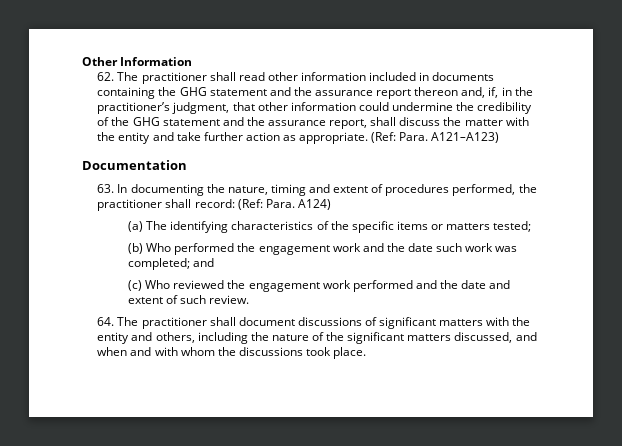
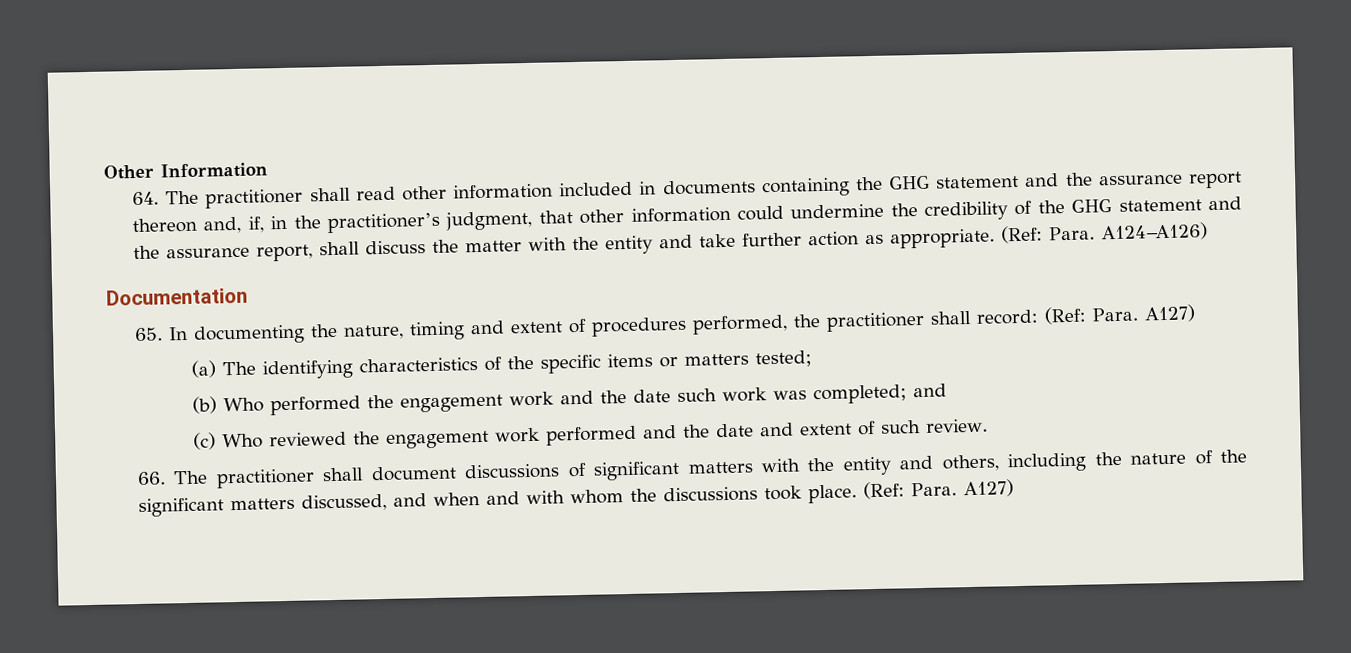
[97,72,115,81] 62. -> [132,191,160,206] 64.
[431,132,500,143] A121–A123) -> [1101,222,1209,242] A124–A126)
[97,184,115,193] 63. -> [134,327,164,342] 65.
[297,199,331,210] A124) -> [1144,304,1197,323] A127)
[97,317,115,326] 64. -> [137,471,167,486] 66.
(367, 353) none -> [863,479,1015,500] (Ref: Para. A127)

